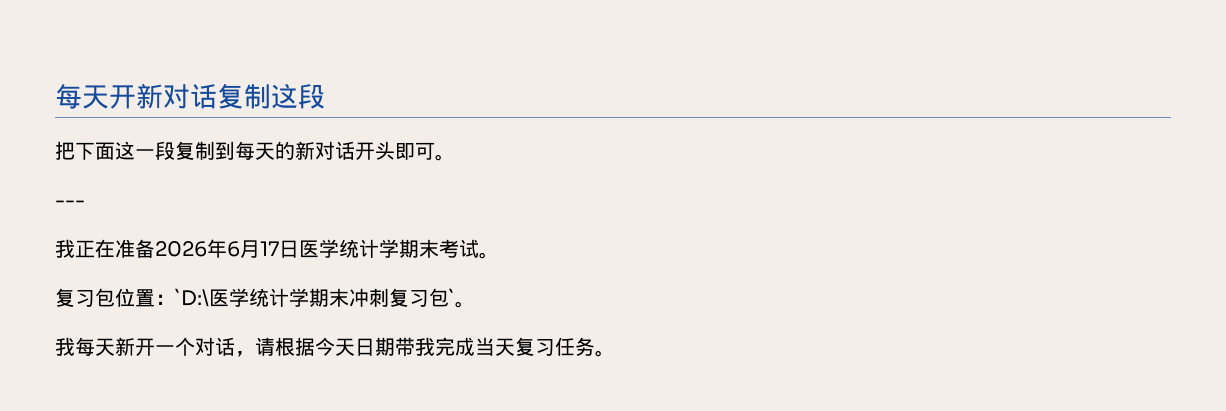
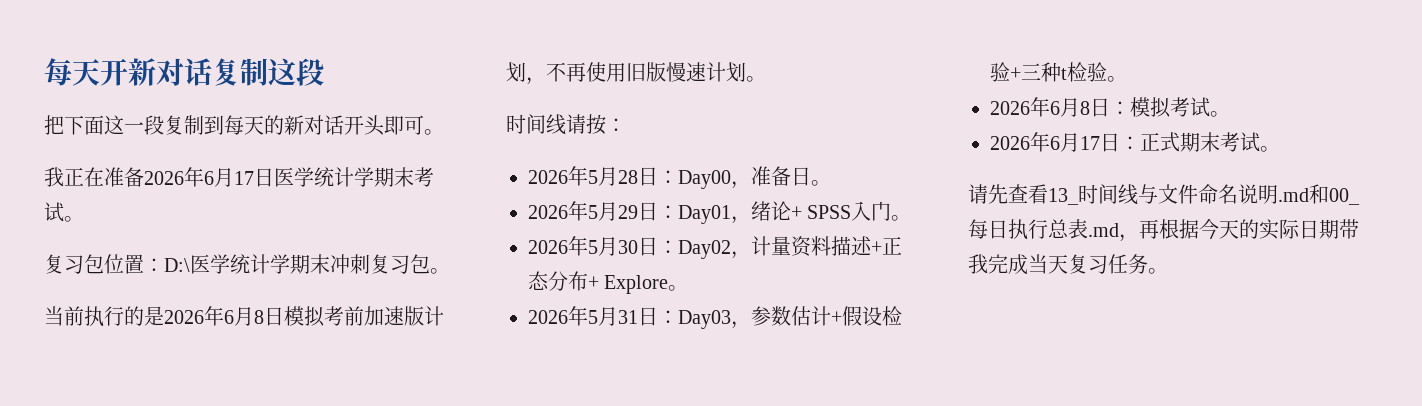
[55,200,85,207] // --- -> (444, 132) none
[175,288,209,307] `D:\ -> [164,258,190,272] D:\
[449,288,475,308] [55,337,275,357] `。 // 我每天新开一个对话，请 -> [430,268,450,274] [44,306,444,327] [506,62,766,85] [506,114,626,135] [528,166,831,189] [528,201,912,224] [528,236,902,259] [528,271,689,294] [528,306,902,329] [990,62,1127,82] [990,97,1230,118] [990,132,1280,152] [968,184,1360,205] [968,219,1159,242] 。 // 当前执行的是2026年6月8日模拟考前加速版计划，不再使用旧版慢速计划。 // 时间线请按： // 2026年5月28日：Day00，准备日。 // 2026年5月29日：Day01，绪论+ SPSS入门。 // 2026年5月30日：Day02，计量资料描述+正态分布+ Explore。 // 2026年5月31日：Day03，参数估计+假设检验+三种t检验。 // 2026年6月8日：模拟考试。 // 2026年6月17日：正式期末考试。 // 请先查看13_时间线与文件命名说明.md和00_每日执行总表.md，再
(355, 347) none -> [1239,219,1300,240] 的实际

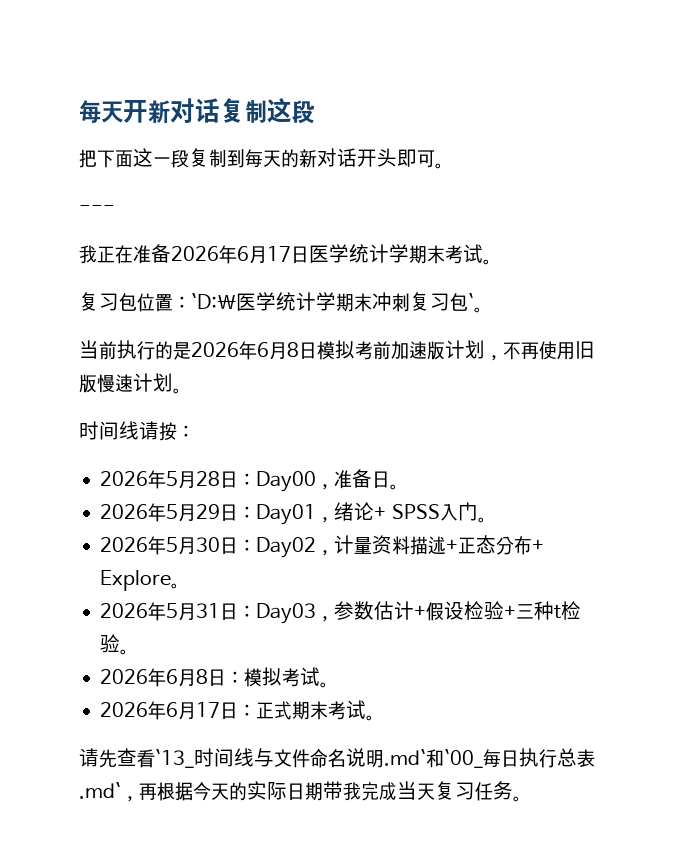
(444, 132) none -> [79,205,115,213] // ---
[164,258,190,272] D:\ -> [191,293,236,309] `D:\
(430, 264) none -> [468,293,474,309] `
[1048,188,1079,205] 13_ -> [155,749,194,768] `13_
[1278,184,1360,205] .md和00_ -> [384,749,483,768] .md`和`00_
[1088,223,1119,237] .md -> [79,782,121,799] .md`

